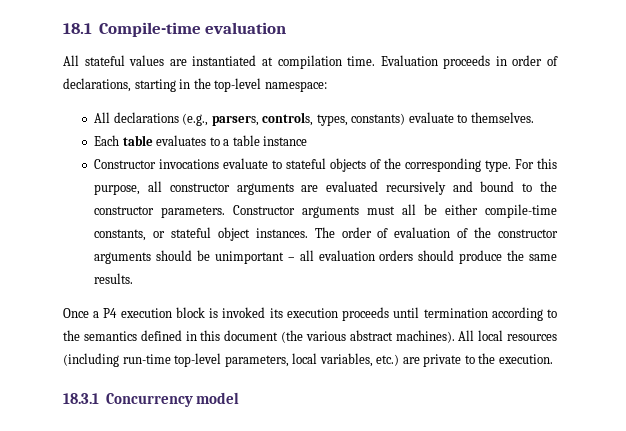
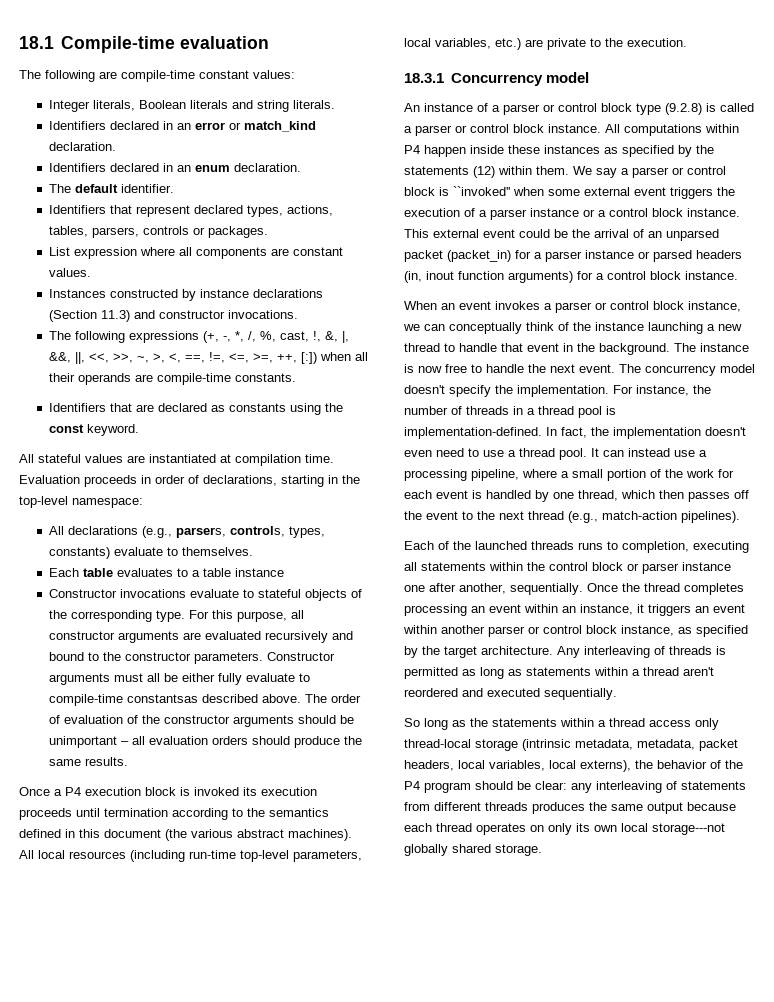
(286, 28) none -> [19,70,295,82] [48,100,335,112] [48,121,316,132] [48,142,116,151] [48,163,301,172] [48,184,174,193] [48,205,333,217] [48,226,268,238] [48,247,343,259] [48,268,91,277] [48,289,323,301] [48,310,298,322] [48,331,349,343] [48,352,368,364] [48,373,296,385] [48,403,343,415] [48,424,139,436] // The following are compile-time constant values: // Integer literals, Boolean literals and string literals. // Identifiers declared in an error or match_kind declaration. // Identifiers declared in an enum declaration. // The default identifier. // Identifiers that represent declared types, actions, tables, parsers, controls or packages. // List expression where all components are constant values. // Instances constructed by instance declarations (Section 11.3) and constructor invocations. // The following expressions (+, -, *, /, %, cast, !, &, |, &&, ||, <<, >>, ~, >, <, ==, !=, <=, >=, ++, [:]) when all their operands are compile-time constants. // Identifiers that are declared as constants using the const keyword.
[485,204,557,218] [94,227,308,241] compile-time constants, or stateful object instances. -> [217,673,310,685] [48,694,301,706] fully evaluate to compile-time constantsas described above.
(240, 398) none -> [404,103,754,115] [404,124,739,136] [404,145,714,157] [404,166,726,178] [404,186,735,199] [404,208,740,220] [404,229,719,241] [404,250,742,262] [404,271,738,283] [404,301,741,313] [403,322,742,334] [404,343,749,355] [404,364,755,376] [404,385,711,397] [404,406,616,418] [404,427,746,439] [404,448,707,460] [404,469,734,481] [404,490,749,502] [404,511,740,523] [404,541,749,553] [404,562,731,574] [404,583,744,595] [404,604,745,616] [403,625,748,637] [404,646,726,658] [404,667,714,679] [404,688,617,700] [404,718,719,730] [404,739,738,751] [404,760,743,772] [404,781,746,793] [404,802,736,814] [404,823,725,835] [404,844,542,856] // An instance of a parser or control block type (9.2.8) is called a parser or control block instance. All computations within P4 happen inside these instances as specified by the statements (12) within them. We say a parser or control block is ``invoked'' when some external event triggers the execution of a parser instance or a control block instance. This external event could be the arrival of an unparsed packet (packet_in) for a parser instance or parsed headers (in, inout function arguments) for a control block instance. // When an event invokes a parser or control block instance, we can conceptually think of the instance launching a new thread to handle that event in the background. The instance is now free to handle the next event. The concurrency model doesn't specify the implementation. For instance, the number of threads in a thread pool is implementation-defined. In fact, the implementation doesn't even need to use a thread pool. It can instead use a processing pipeline, where a small portion of the work for each event is handled by one thread, which then passes off the event to the next thread (e.g., match-action pipelines). // Each of the launched threads runs to completion, executing all statements within the control block or parser instance one after another, sequentially. Once the thread completes processing an event within an instance, it triggers an event within another parser or control block instance, as specified by the target architecture. Any interleaving of threads is permitted as long as statements within a thread aren't reordered and executed sequentially. // So long as the statements within a thread access only thread-local storage (intrinsic metadata, metadata, packet headers, local variables, local externs), the behavior of the P4 program should be clear: any interleaving of statements from different threads produces the same output because each thread operates on only its own local storage---not globally shared storage.

